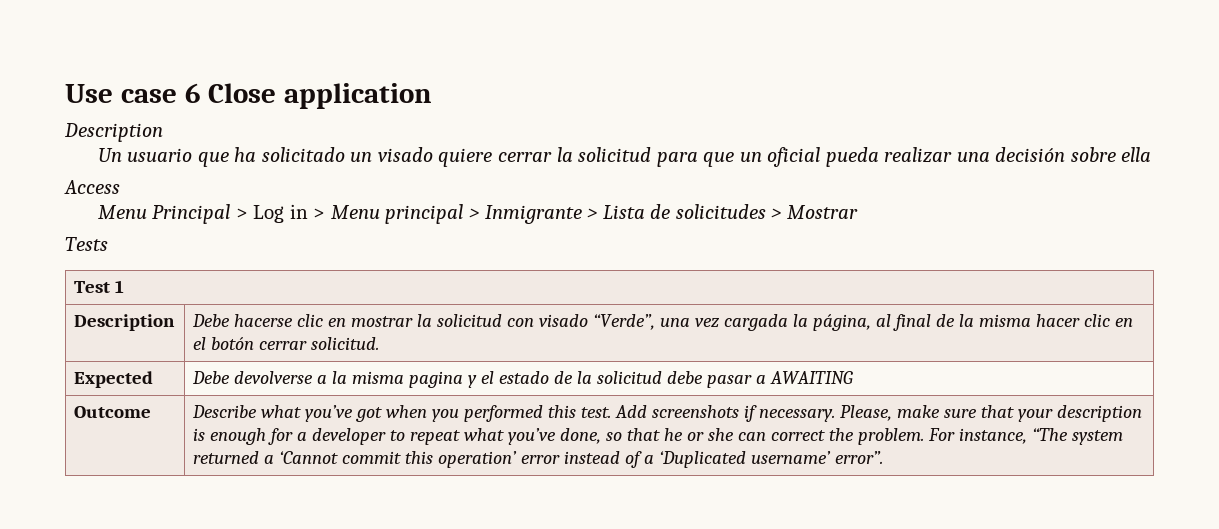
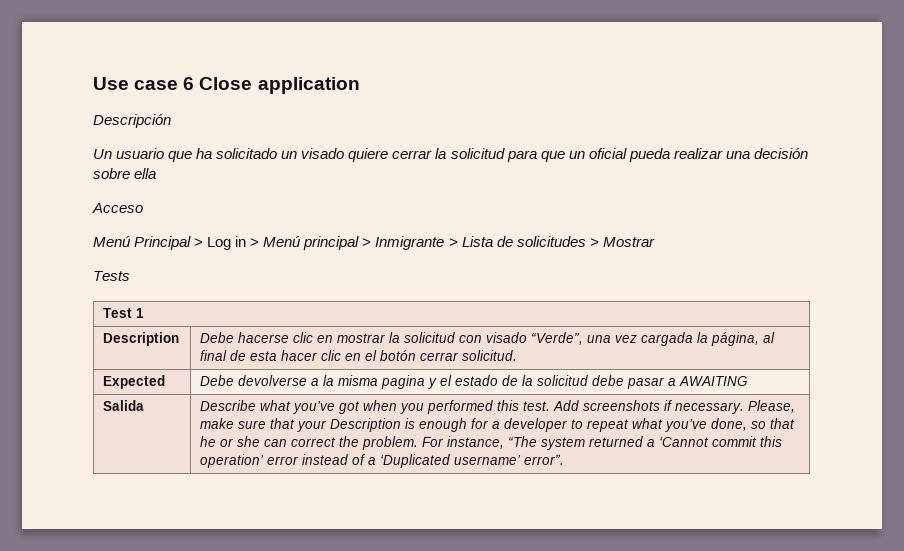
[64,123,163,142] Description -> [93,114,171,128] Descripción
[64,180,120,194] [97,205,147,219] Access // Menu -> [92,203,143,213] [93,236,131,247] Acceso // Menú
[330,205,380,219] Menu -> [263,236,302,247] Menú
[958,314,1031,327] la misma -> [250,351,278,361] esta
[74,406,152,418] Outcome -> [103,400,145,411] Salida
[1056,405,1142,422] description -> [330,418,402,432] Description

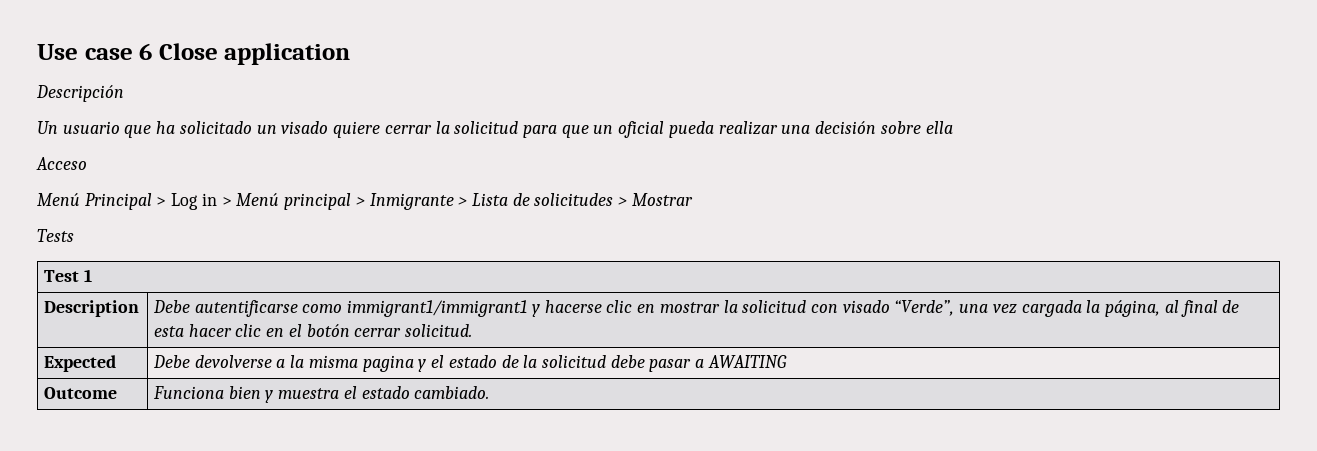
(235, 337) none -> [194,300,540,317] autentificarse como immigrant1/immigrant1 y
[103,400,145,411] [200,400,796,414] [200,418,796,432] [200,436,783,450] [200,454,565,468] Salida | Describe what you’ve got when you performed this test. Add screenshots if necessary. Please, make sure that your Description is enough for a developer to repeat what you’ve done, so that he or she can correct the problem. For instance, “The system returned a ‘Cannot commit this operation’ error instead of a ‘Duplicated username’ error”. -> [44,387,118,399] [153,386,490,403] Outcome | Funciona bien y muestra el estado cambiado.

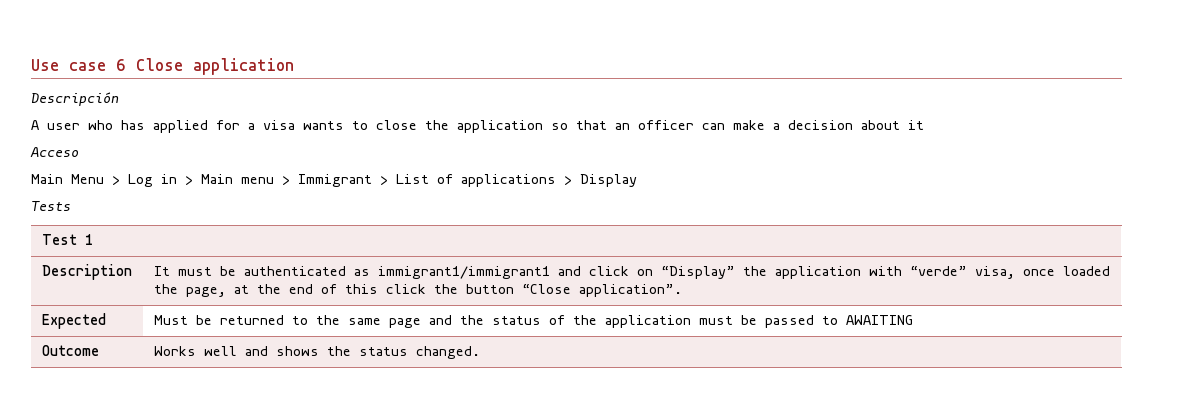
[37,121,953,138] Un usuario que ha solicitado un visado quiere cerrar la solicitud para que un oficial pueda realizar una decisión sobre ella -> [31,120,924,133] A user who has applied for a visa wants to close the application so that an officer can make a decision about it
[37,193,152,210] Menú Principal -> [31,174,104,184] Main Menu
[236,193,693,210] [37,229,74,242] [44,269,92,282] [44,300,140,317] [153,300,1240,317] [154,324,473,337] [44,355,117,372] [153,355,787,372] [44,387,118,399] [153,386,490,403] Menú principal > Inmigrante > Lista de solicitudes > Mostrar // Tests // Test 1 // Description | Debe autentificarse como immigrant1/immigrant1 y hacerse clic en mostrar la solicitud con visado “Verde”, una vez cargada la página, al final de esta hacer clic en el botón cerrar solicitud. // Expected | Debe devolverse a la misma pagina y el estado de la solicitud debe pasar a AWAITING // Outcome | Funciona bien y muestra el estado cambiado. -> [201,174,637,187] [31,201,71,211] [41,234,93,245] [41,264,132,280] [153,266,1110,279] [153,284,682,297] [41,313,106,329] [153,315,913,328] [41,345,99,356] [153,346,480,359] Main menu > Immigrant > List of applications > Display // Tests // Test 1 // Description | It must be authenticated as immigrant1/immigrant1 and click on “Display” the application with “verde” visa, once loaded the page, at the end of this click the button “Close application”. // Expected | Must be returned to the same page and the status of the application must be passed to AWAITING // Outcome | Works well and shows the status changed.

